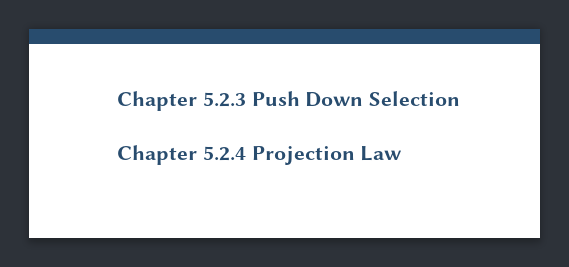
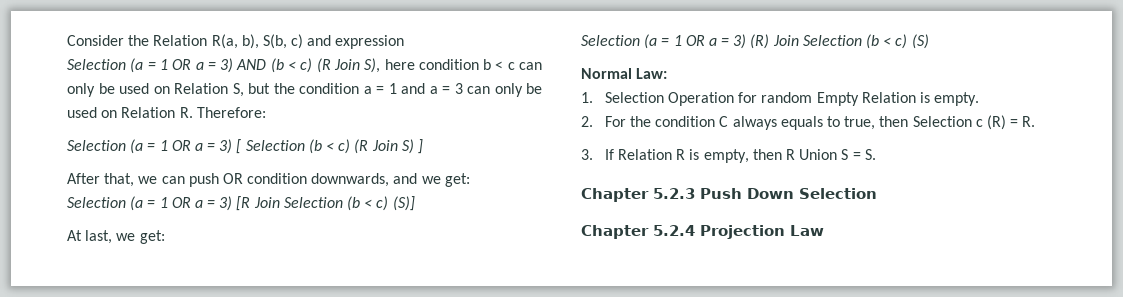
(117, 101) none -> [67,34,405,49] [67,58,543,73] [67,83,542,97] [67,107,266,118] [67,139,423,154] [67,173,470,187] [67,196,415,211] [67,230,165,244] [581,34,929,49] [581,68,668,79] [581,92,980,106] [581,115,1036,130] [581,149,876,163] Consider the Relation R(a, b), S(b, c) and expression // Selection (a = 1 OR a = 3) AND (b < c) (R Join S), here condition b < c can only be used on Relation S, but the condition a = 1 and a = 3 can only be used on Relation R. Therefore: // Selection (a = 1 OR a = 3) [ Selection (b < c) (R Join S) ] // After that, we can push OR condition downwards, and we get: // Selection (a = 1 OR a = 3) [R Join Selection (b < c) (S)] // At last, we get: // Selection (a = 1 OR a = 3) (R) Join Selection (b < c) (S) // Normal Law: // 1. Selection Operation for random Empty Relation is empty. // 2. For the condition C always equals to true, then Selection c (R) = R. // 3. If Relation R is empty, then R Union S = S. //

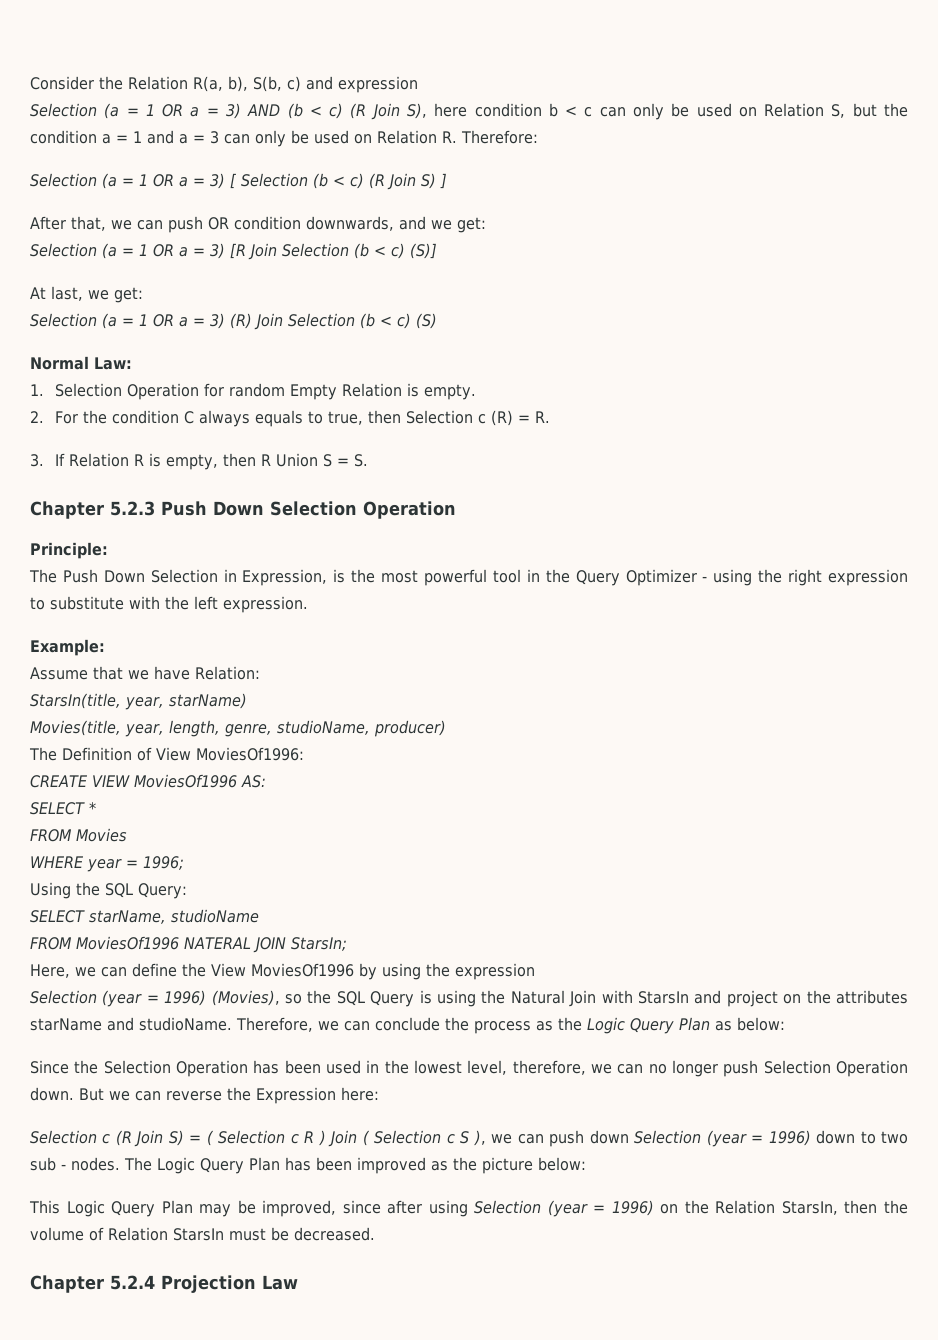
(877, 193) none -> [363,501,456,519] [30,542,108,559] [29,569,909,586] [30,596,308,613] [30,639,105,656] [30,666,260,680] [30,693,247,710] [30,720,446,737] [29,747,304,761] [30,774,266,788] [30,802,96,815] [30,828,127,842] [30,856,184,872] [30,882,187,899] [30,909,259,924] [30,936,347,953] [30,963,535,980] [30,990,908,1007] [30,1017,785,1034] [30,1060,909,1077] [30,1087,379,1104] [30,1130,909,1147] [30,1157,586,1174] [29,1200,908,1217] [30,1227,375,1241] Operation // Principle: // The Push Down Selection in Expression, is the most powerful tool in the Query Optimizer - using the right expression to substitute with the left expression. // Example: // Assume that we have Relation: // StarsIn(title, year, starName) // Movies(title, year, length, genre, studioName, producer) // The Definition of View MoviesOf1996: // CREATE VIEW MoviesOf1996 AS: // SELECT * // FROM Movies // WHERE year = 1996; // Using the SQL Query: // SELECT starName, studioName // FROM MoviesOf1996 NATERAL JOIN StarsIn; // Here, we can define the View MoviesOf1996 by using the expression // Selection (year = 1996) (Movies), so the SQL Query is using the Natural Join with StarsIn and project on the attributes starName and studioName. Therefore, we can conclude the process as the Logic Query Plan as below: // Since the Selection Operation has been used in the lowest level, therefore, we can no longer push Selection Operation down. But we can reverse the Expression here: // Selection c (R Join S) = ( Selection c R ) Join ( Selection c S ), we can push down Selection (year = 1996) down to two sub - nodes. The Logic Query Plan has been improved as the picture below: // This Logic Query Plan may be improved, since after using Selection (year = 1996) on the Relation StarsIn, then the volume of Relation StarsIn must be decreased.

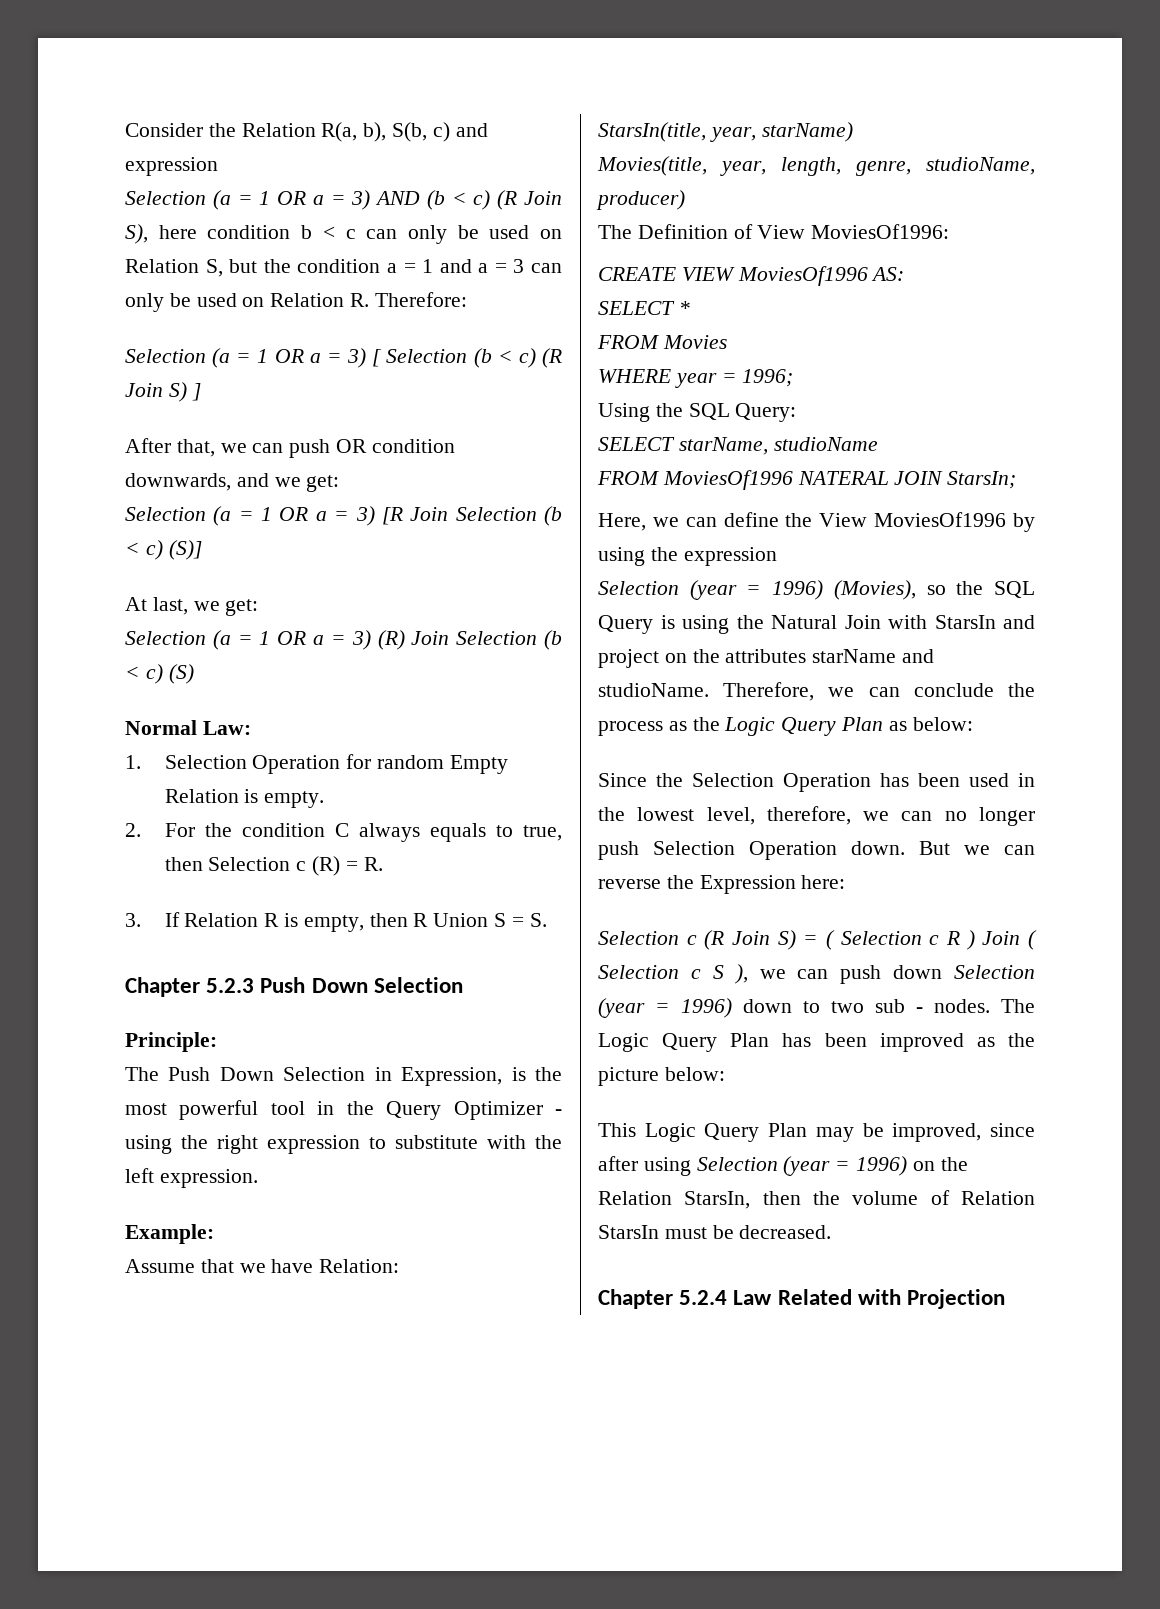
[363,501,456,519] Operation -> (463, 985) none
[161,1275,298,1293] Projection Law -> [733,1289,1006,1309] Law Related with Projection

